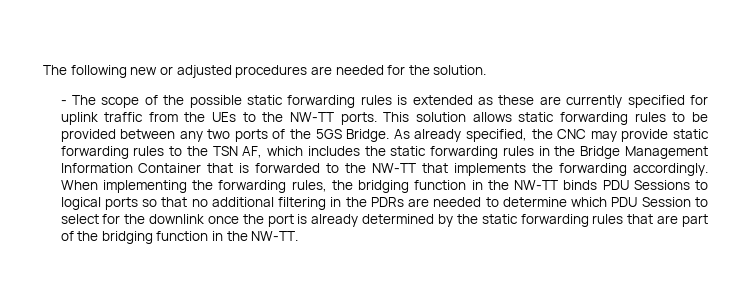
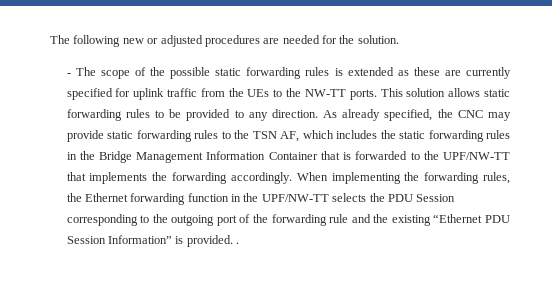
[120,129,390,142] between any two ports of the 5GS Bridge. -> [234,109,318,121] to any direction.
[372,163,417,173] NW-TT -> [443,152,511,160] UPF/NW-TT
[358,180,709,193] [60,197,708,210] [60,214,708,227] [60,231,299,244] bridging function in the NW-TT binds PDU Sessions to logical ports so that no additional filtering in the PDRs are needed to determine which PDU Session to select for the downlink once the port is already determined by the static forwarding rules that are part of the bridging function in the NW-TT. -> [84,193,456,205] [66,214,511,226] [66,235,240,247] Ethernet forwarding function in the UPF/NW-TT selects the PDU Session corresponding to the outgoing port of the forwarding rule and the existing “Ethernet PDU Session Information” is provided. .

